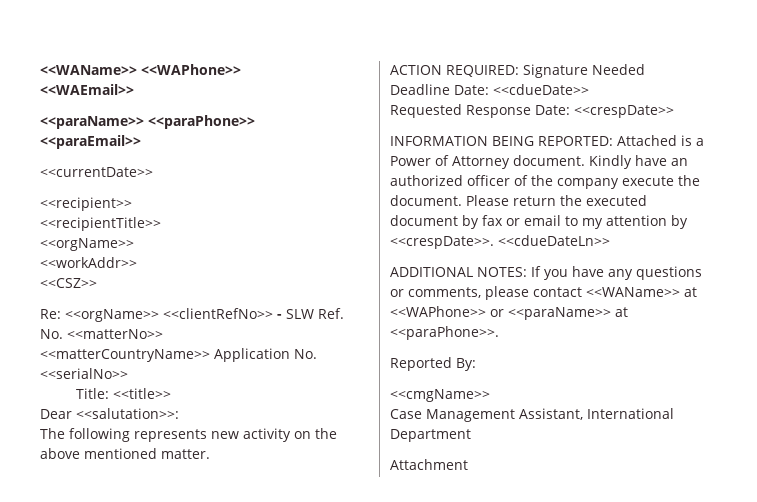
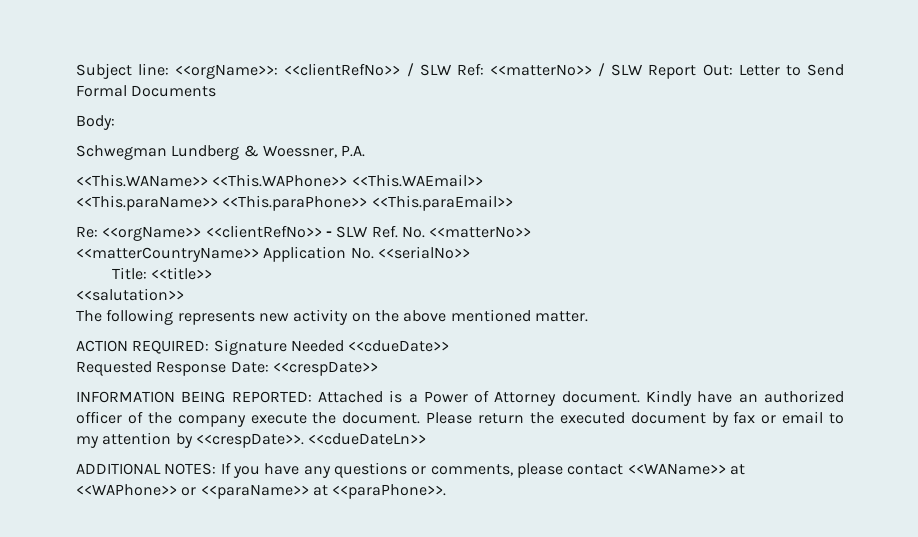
[40,64,241,75] [40,84,134,95] [40,115,255,129] [40,135,141,149] [40,167,153,177] [40,197,132,211] [40,217,161,231] [40,238,134,251] [40,257,137,268] [40,278,97,288] <<WAName>> <<WAPhone>> // <<WAEmail>> // <<paraName>> <<paraPhone>> // <<paraEmail>> // <<currentDate>> // <<recipient>> // <<recipientTitle>> // <<orgName>> // <<workAddr>> // <<CSZ>> -> [76,63,844,79] [76,85,217,97] [76,115,115,130] [76,145,366,160] [76,174,483,187] [76,195,513,211] Subject line: <<orgName>>: <<clientRefNo>> / SLW Ref: <<matterNo>> / SLW Report Out: Letter to Send Formal Documents // Body: // Schwegman Lundberg & Woessner, P.A. // <<This.WAName>> <<This.WAPhone>> <<This.WAEmail>> // <<This.paraName>> <<This.paraPhone>> <<This.paraEmail>>
[40,408,179,419] Dear <<salutation>>: -> [76,288,184,301] <<salutation>>
[390,84,489,95] // Deadline Date: -> (344, 346) none
[390,357,476,371] [390,389,490,402] [390,408,674,422] [390,429,471,442] [390,459,468,470] // Reported By: // <<cmgName>> // Case Management Assistant, International Department // Attachment -> (447, 491) none

